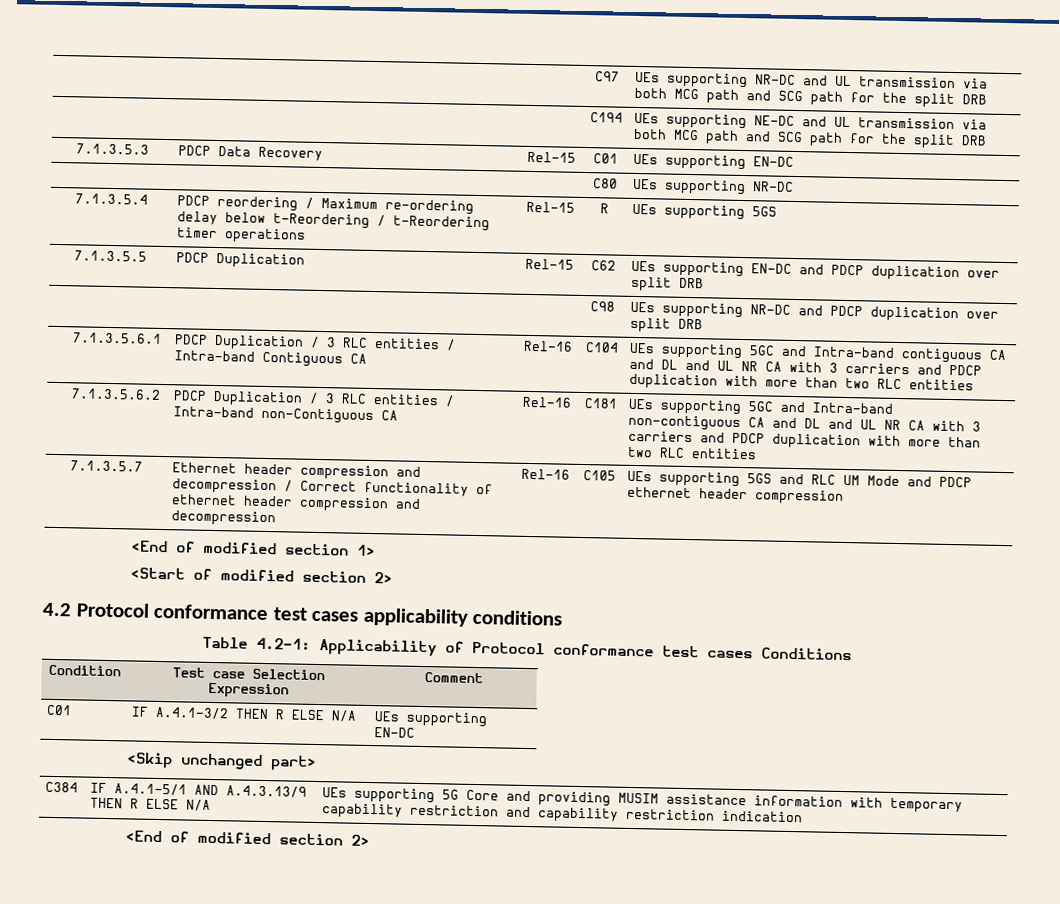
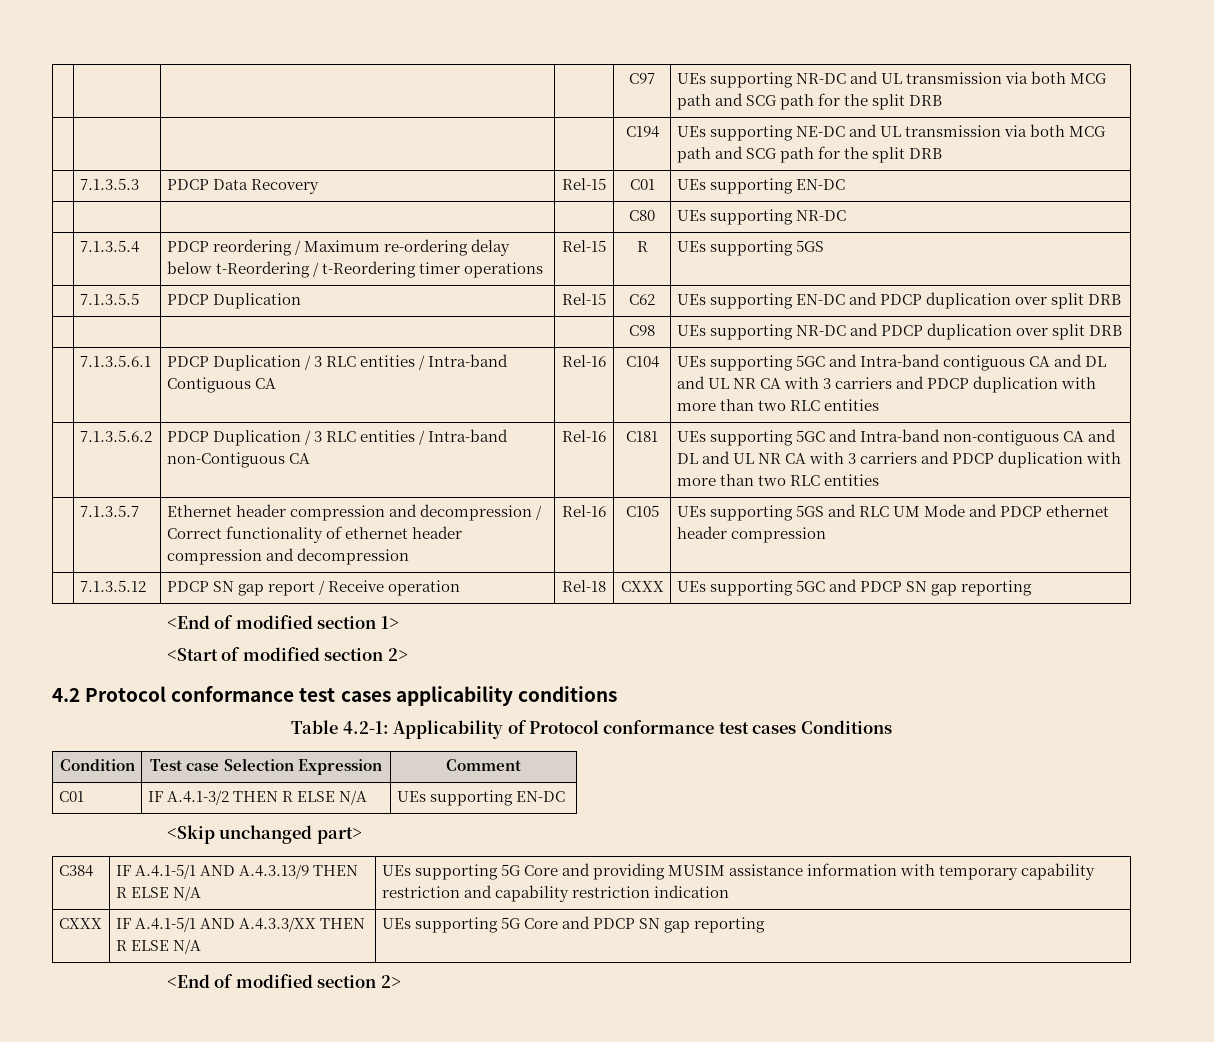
(845, 497) none -> [79,580,146,592] [166,580,461,596] [562,580,606,592] [620,581,664,592] [676,579,1033,596] // | 7.1.3.5.12 | PDCP SN gap report / Receive operation | Rel-18 | CXXX | UEs supporting 5GC and PDCP SN gap reporting
(804, 816) none -> [58,918,102,929] [115,917,365,932] [115,939,201,954] [381,916,766,933] // CXXX | IF A.4.1-5/1 AND A.4.3.3/XX THEN R ELSE N/A | UEs supporting 5G Core and PDCP SN gap reporting

